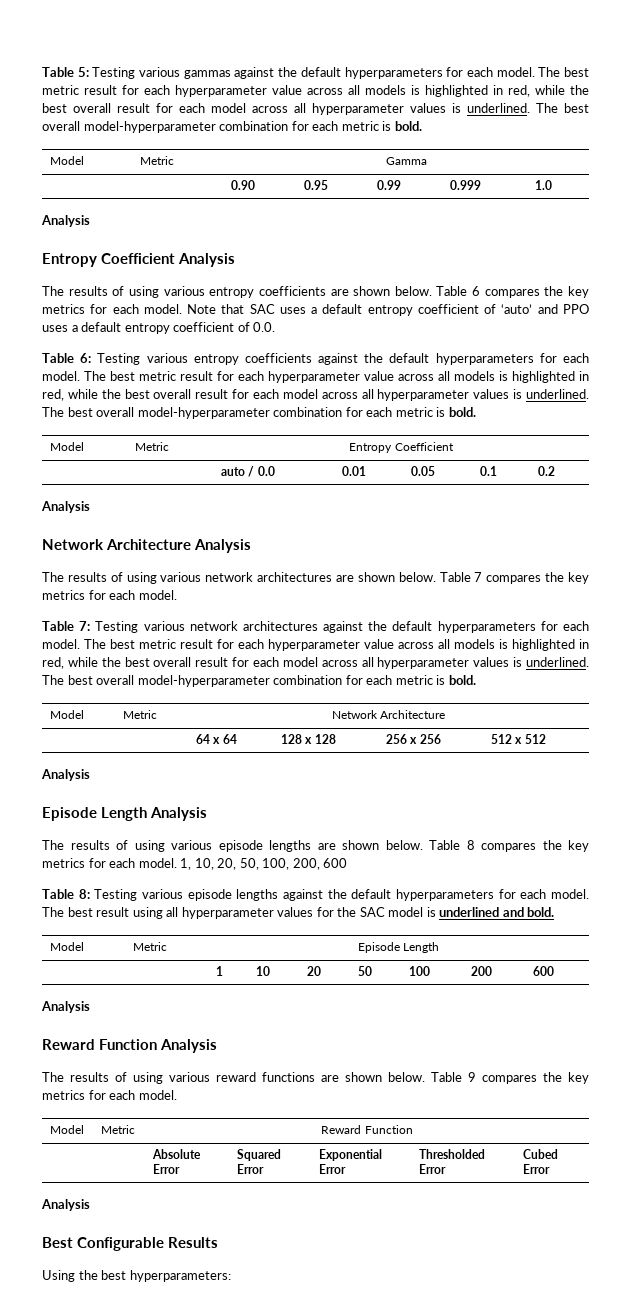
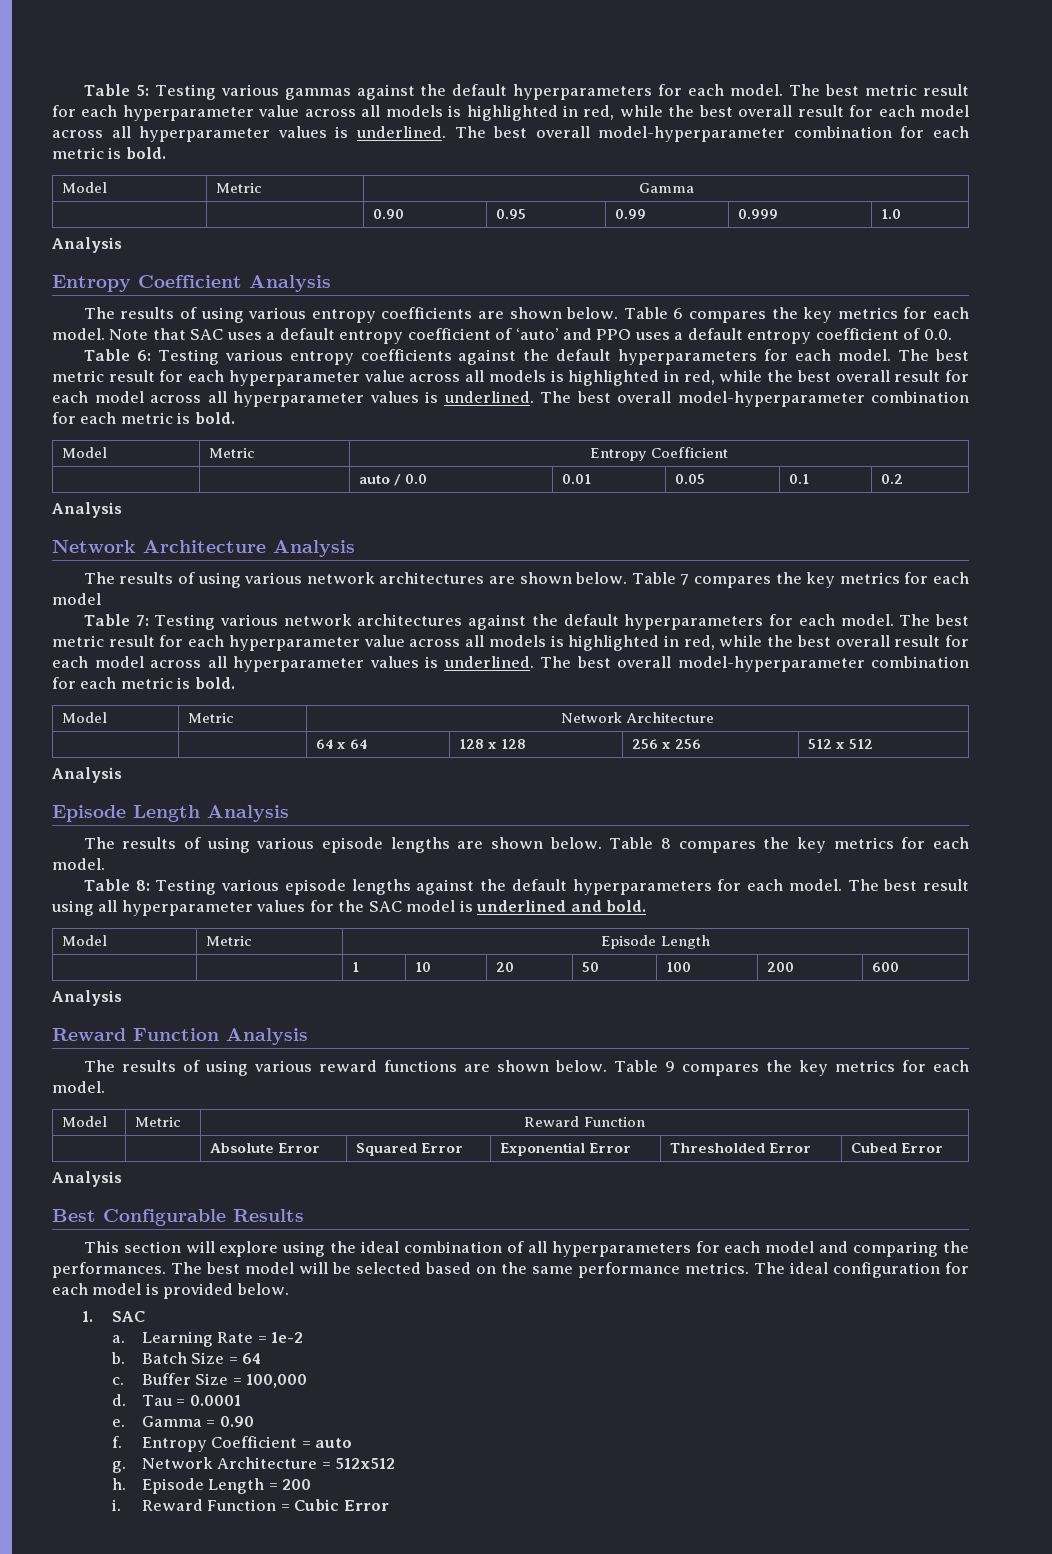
[138,590,177,600] model. -> [52,593,101,605] model
[180,858,348,870] 1, 10, 20, 50, 100, 200, 600 -> (105, 864) none
[42,1270,231,1282] Using the best hyperparameters: -> [83,1241,970,1257] [52,1262,969,1278] [52,1283,289,1299] [81,1311,145,1322] [111,1331,304,1347] [110,1352,262,1364] [111,1373,308,1388] [111,1394,241,1406] [111,1416,254,1427] [111,1436,353,1452] [111,1457,396,1473] [111,1478,312,1494] [111,1499,389,1511] This section will explore using the ideal combination of all hyperparameters for each model and comparing the performances. The best model will be selected based on the same performance metrics. The ideal configuration for each model is provided below. // 1. SAC // a. Learning Rate = 1e-2 // b. Batch Size = 64 // c. Buffer Size = 100,000 // d. Tau = 0.0001 // e. Gamma = 0.90 // f. Entropy Coefficient = auto // g. Network Architecture = 512x512 // h. Episode Length = 200 // i. Reward Function = Cubic Error

